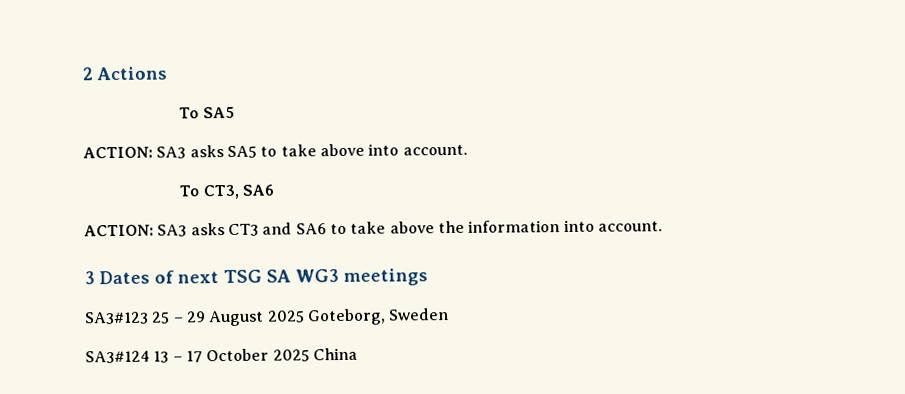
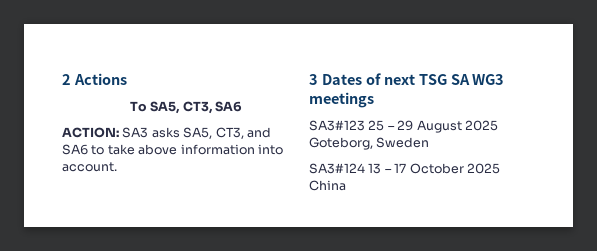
[202,106,235,119] [83,143,468,159] [178,185,200,197] SA5 // ACTION: SA3 asks SA5 to take above into account. // To -> [150,101,181,114] SA5,
[227,223,259,237] CT3 -> [183,127,244,139] SA5, CT3,
[437,220,465,234] the -> (178, 149) none

